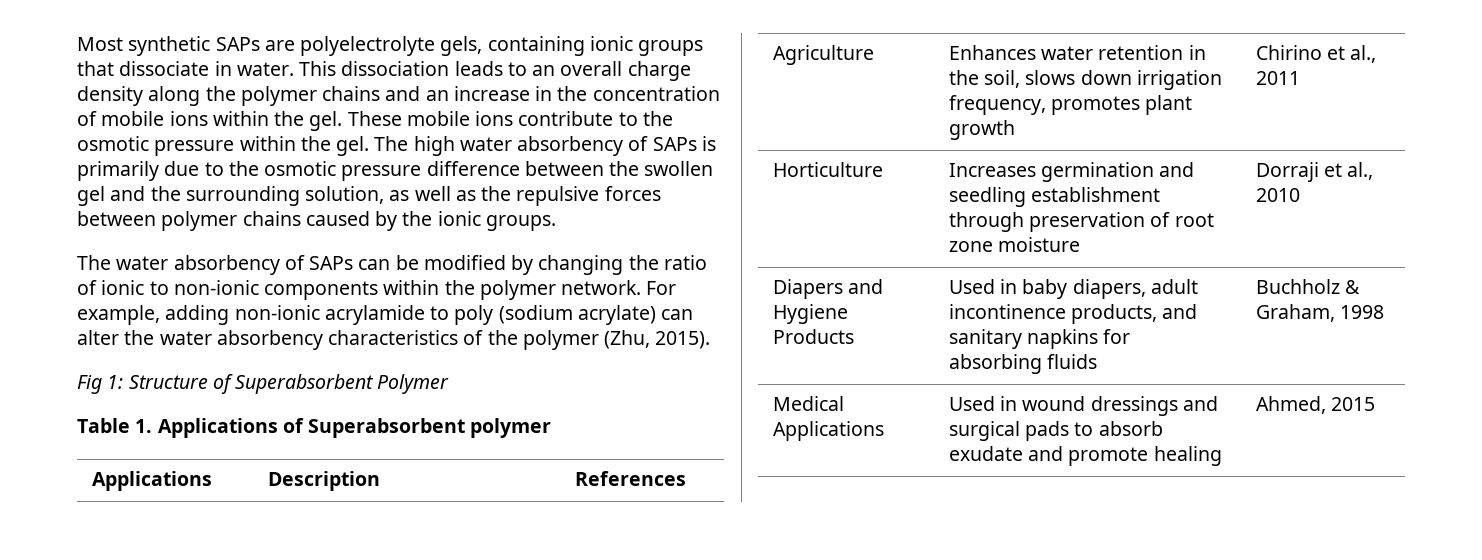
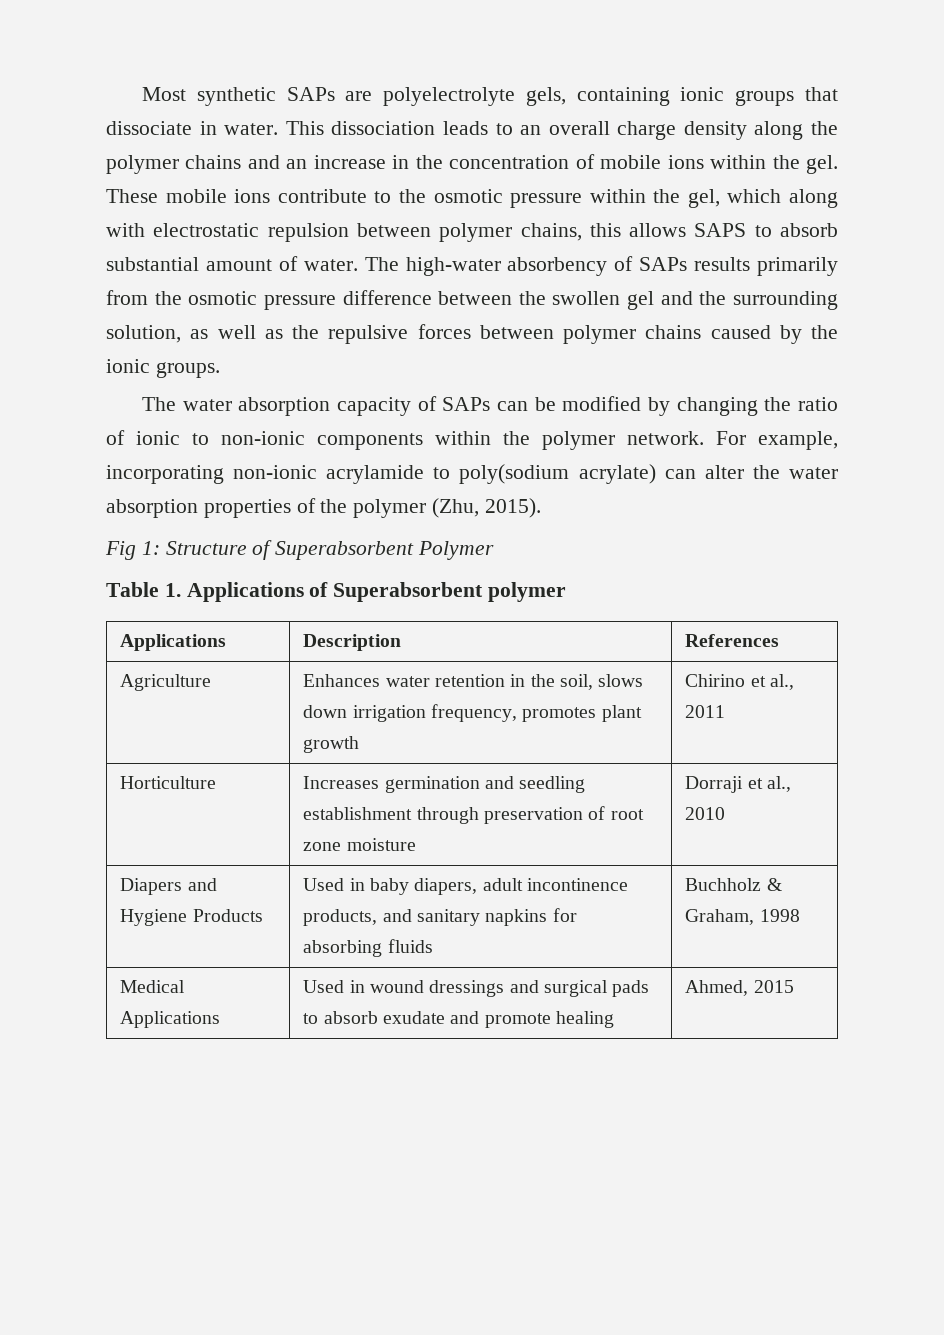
[336,136,716,156] [77,161,224,181] gel. The high water absorbency of SAPs is primarily due to -> [687,189,838,208] [106,223,838,242] [106,256,838,276] [106,290,148,305] gel, which along with electrostatic repulsion between polymer chains, this allows SAPS to absorb substantial amount of water. The high-water absorbency of SAPs results primarily from
[173,255,280,275] absorbency -> [238,397,412,416] absorption capacity
[165,305,230,325] adding -> [106,465,224,484] incorporating
[454,305,573,325] poly (sodium -> [459,464,570,484] poly(sodium
[216,330,459,350] absorbency characteristics -> [106,499,291,518] absorption properties

